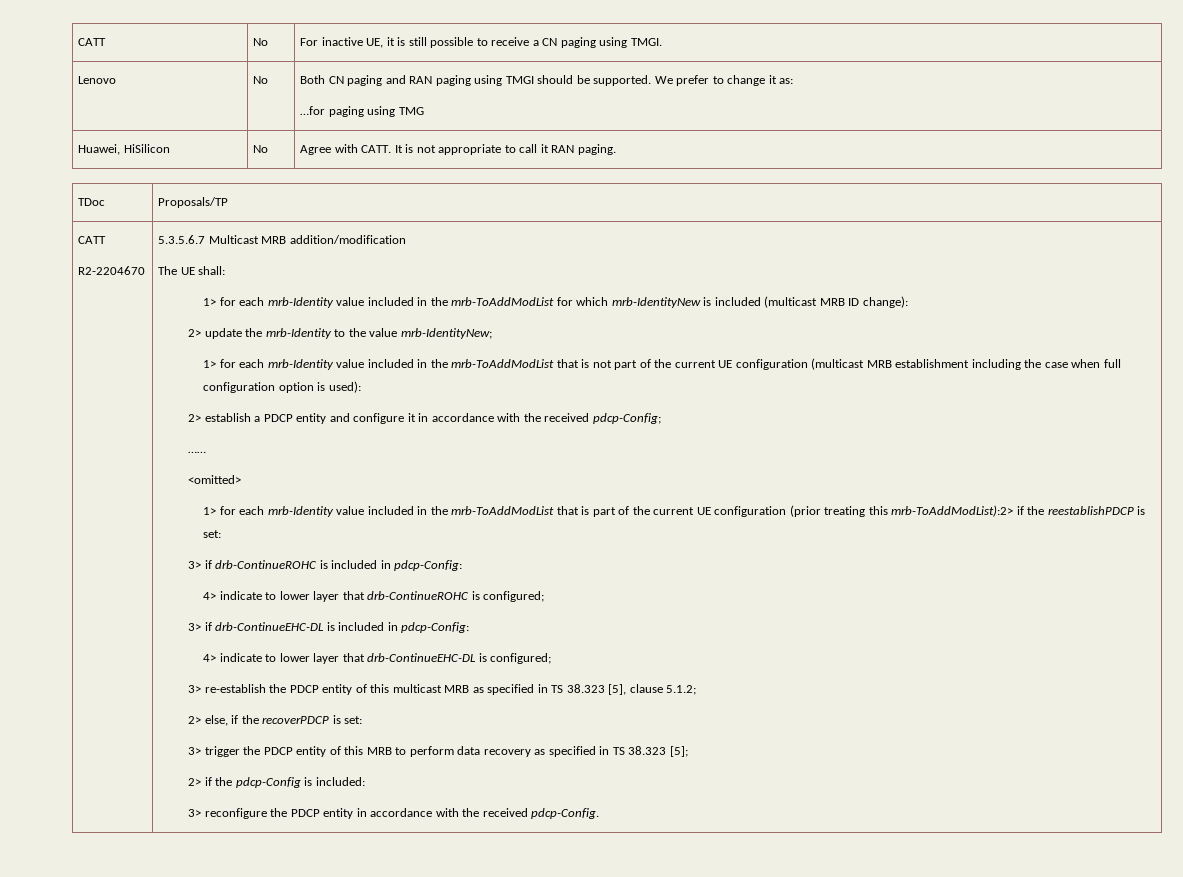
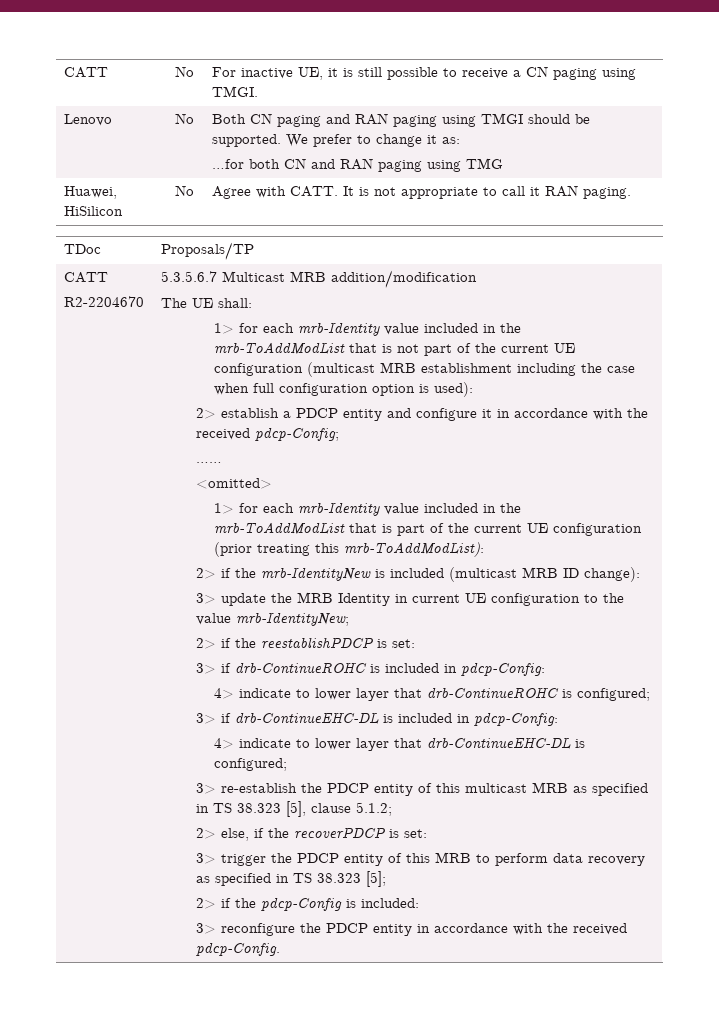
(326, 110) none -> [249,158,374,170] both CN and RAN
[203,296,908,308] [188,328,492,339] // 1> for each mrb-Identity value included in the mrb-ToAddModList for which mrb-IdentityNew is included (multicast MRB ID change): // 2> update the mrb-Identity to the value mrb-IdentityNew; -> (253, 303) none
[891,505,1014,517] mrb-ToAddModList):2> -> [343,542,484,557] [196,567,641,582] [196,592,625,606] [196,612,350,626] [196,638,217,649] mrb-ToAddModList): // 2> if the mrb-IdentityNew is included (multicast MRB ID change): // 3> update the MRB Identity in current UE configuration to the value mrb-IdentityNew; // 2>

